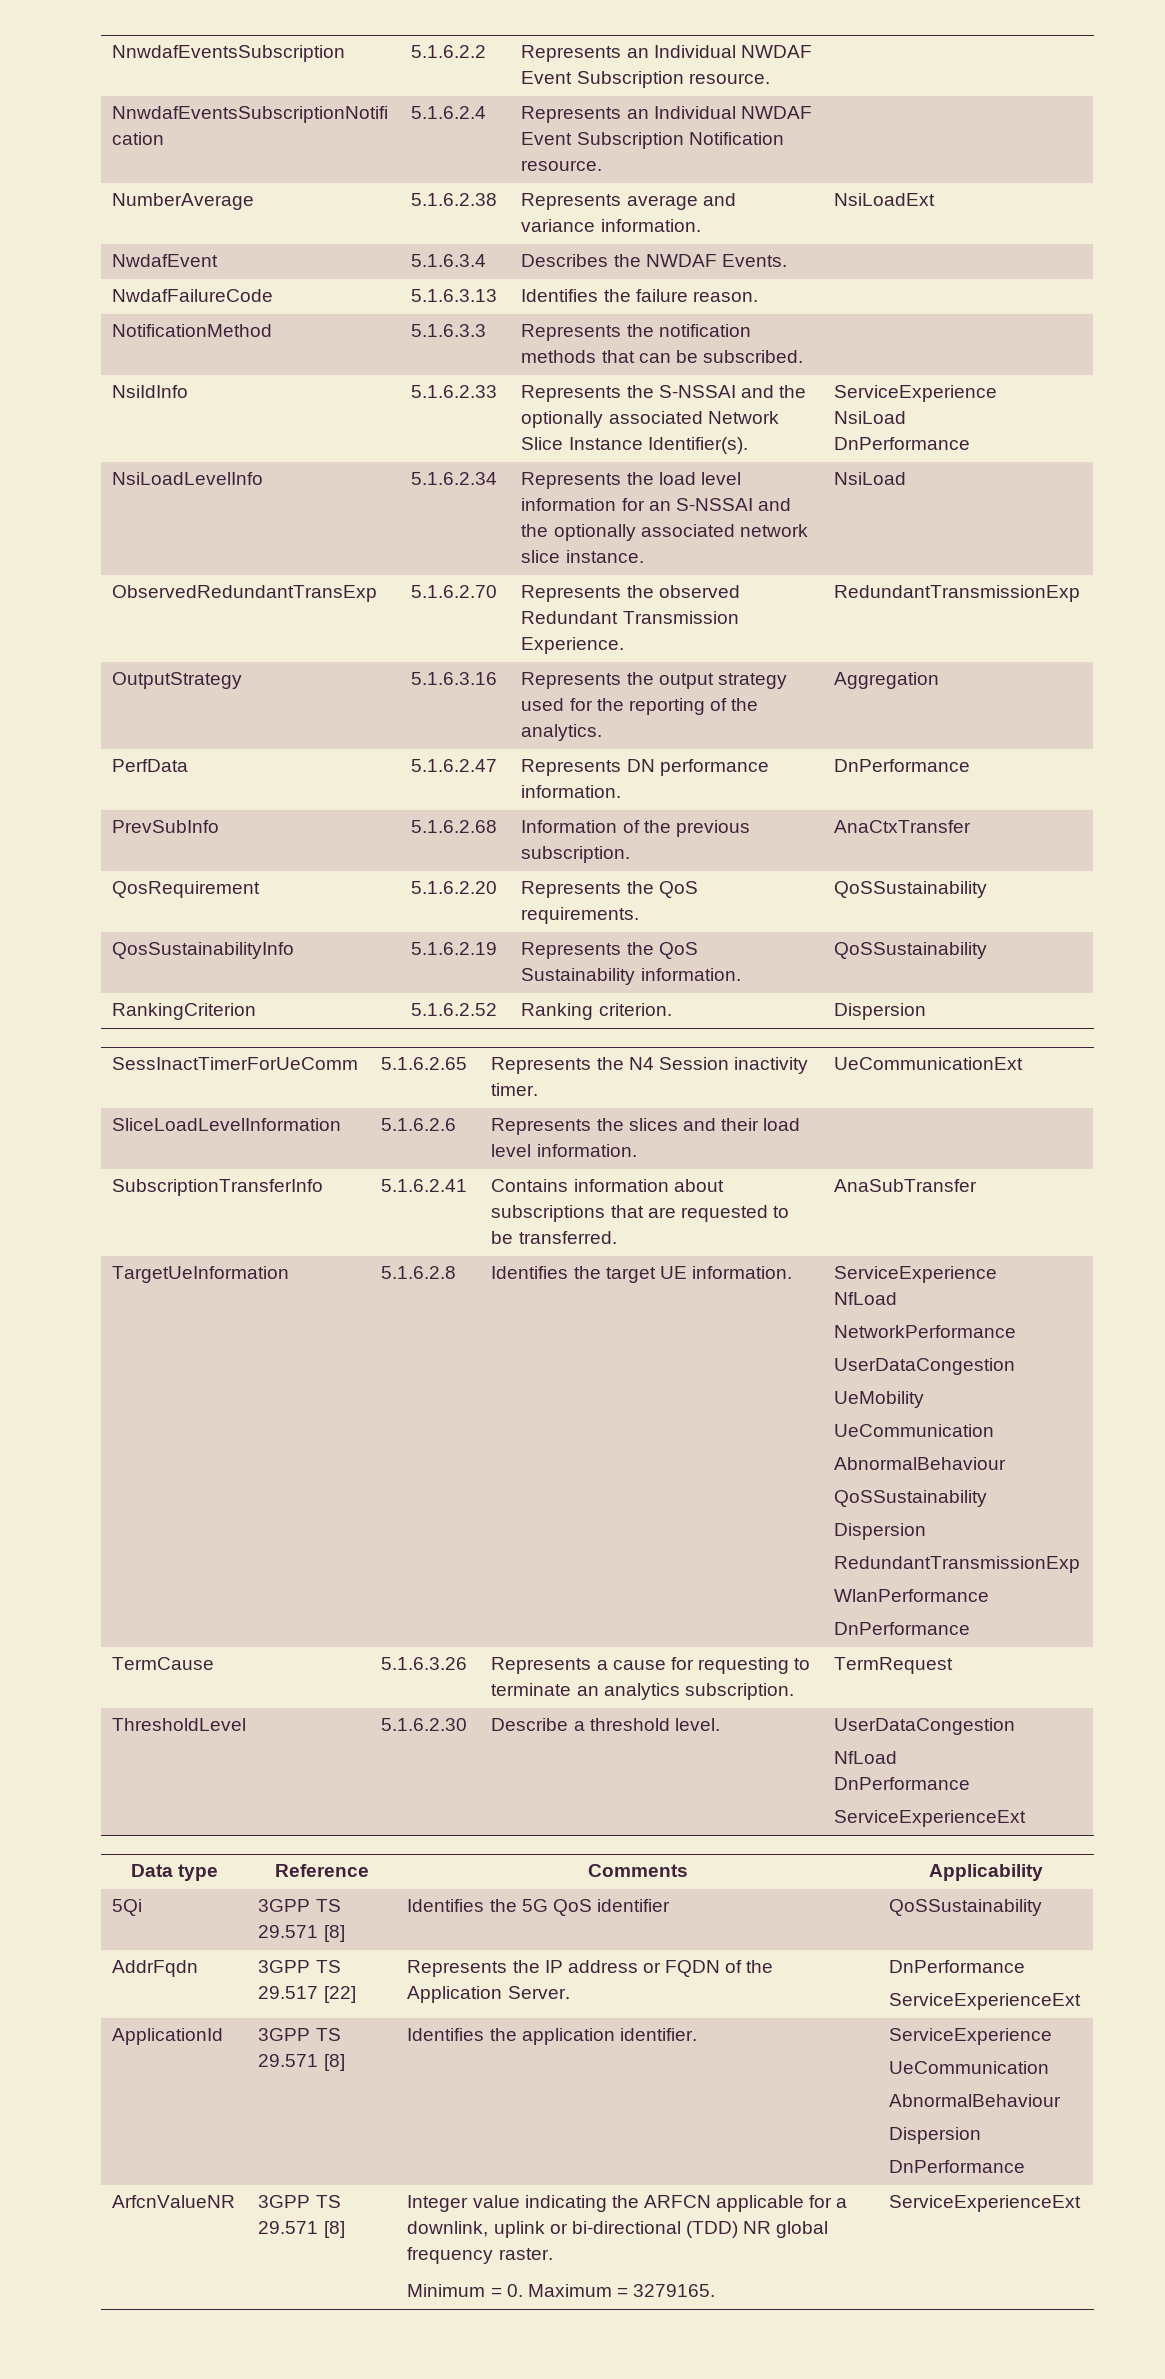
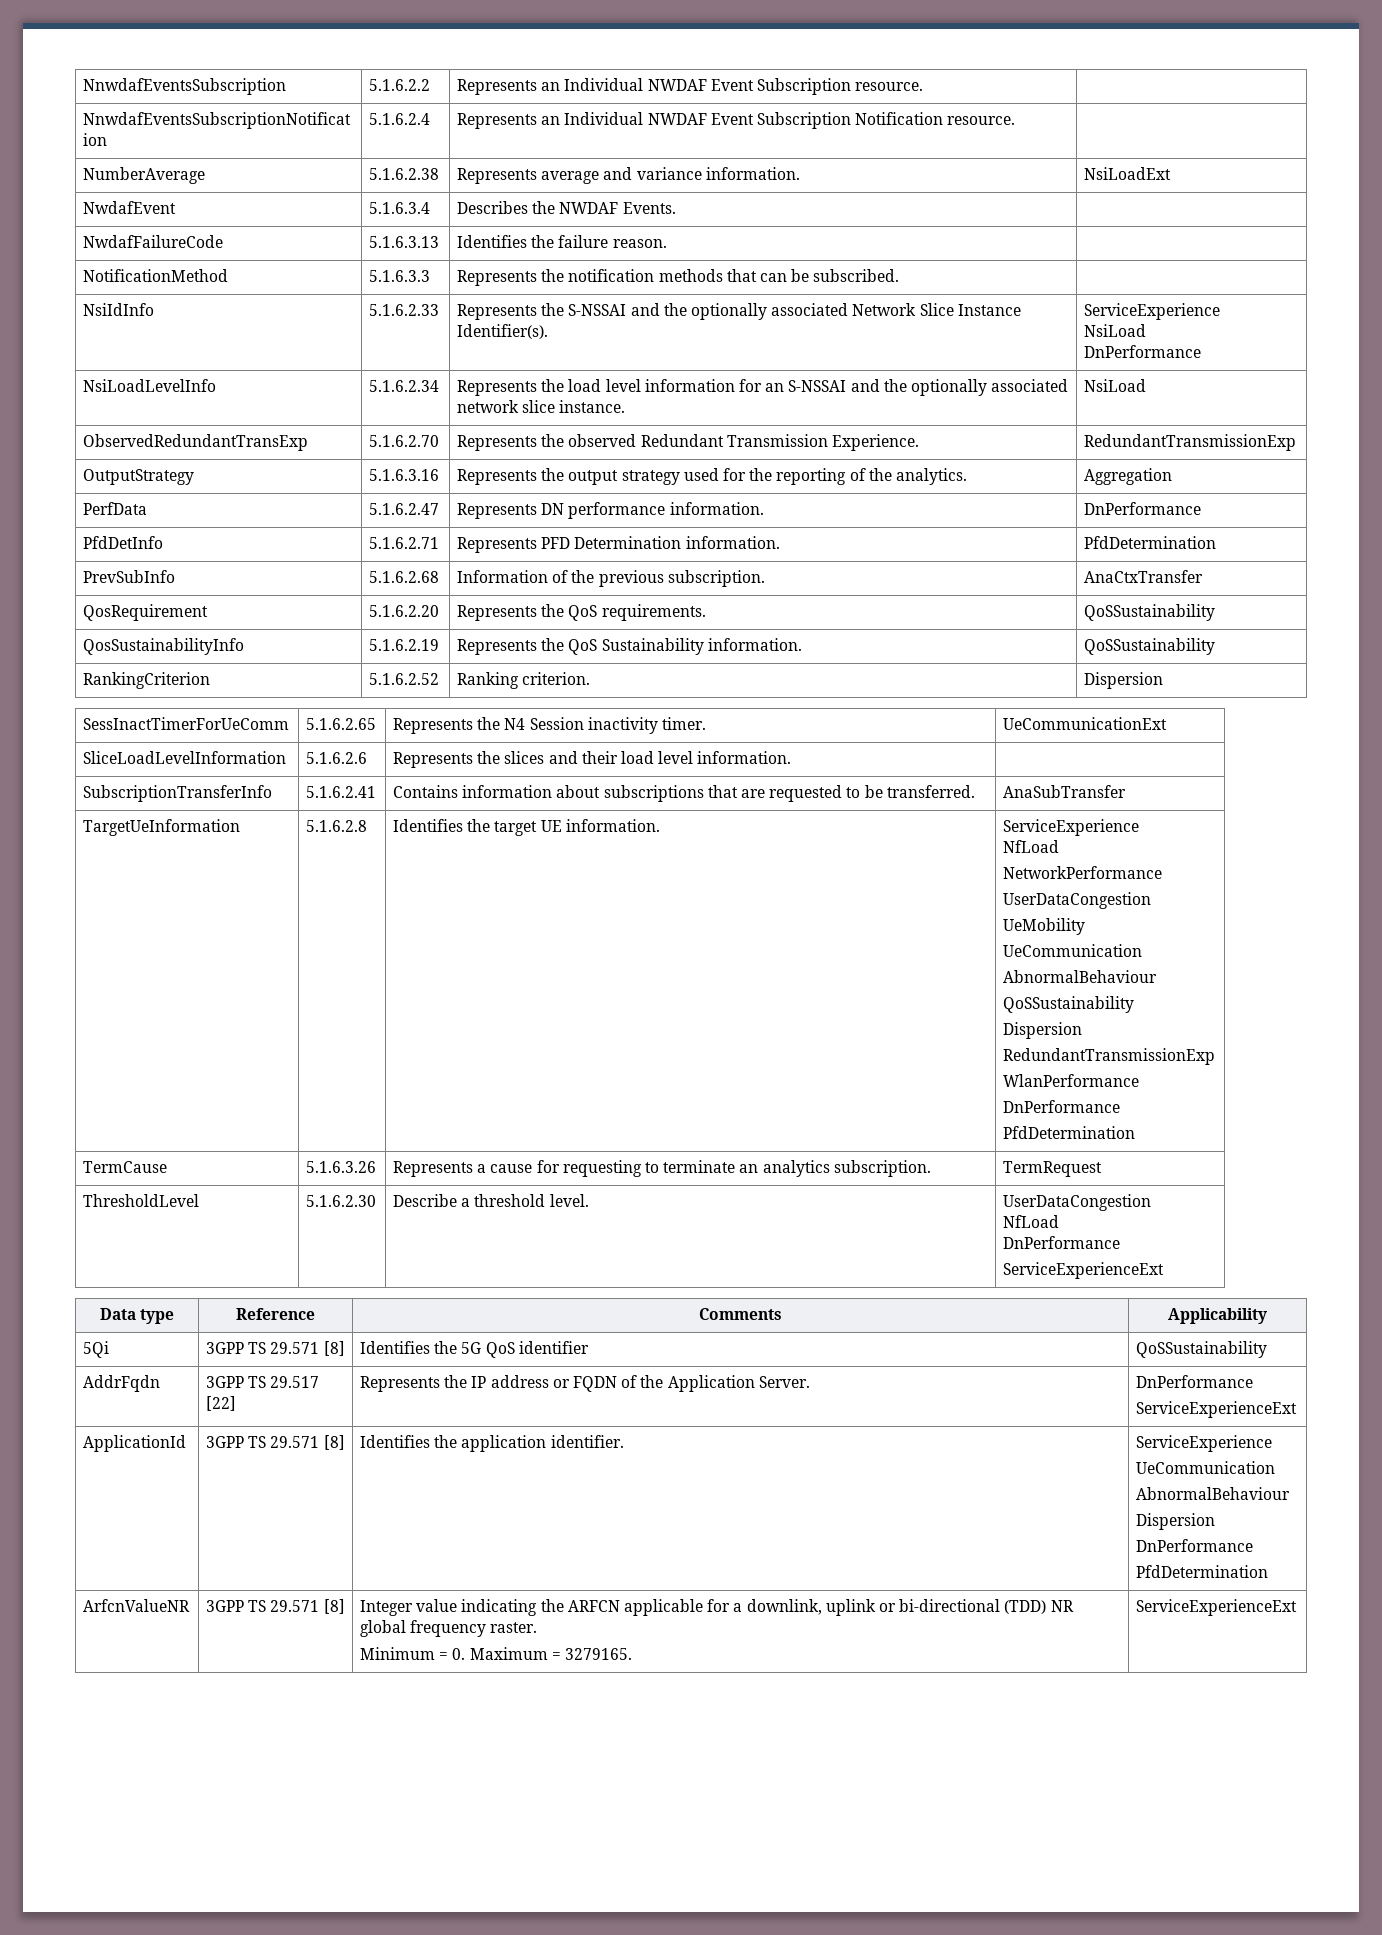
(971, 765) none -> [83,536,164,549] [369,537,440,549] [457,536,780,553] [1084,536,1217,549] // PfdDetInfo | 5.1.6.2.71 | Represents PFD Determination information. | PfdDetermination
(971, 1628) none -> [1003,1126,1136,1139] // PfdDetermination
(1026, 2166) none -> [1136,1565,1269,1578] // PfdDetermination

